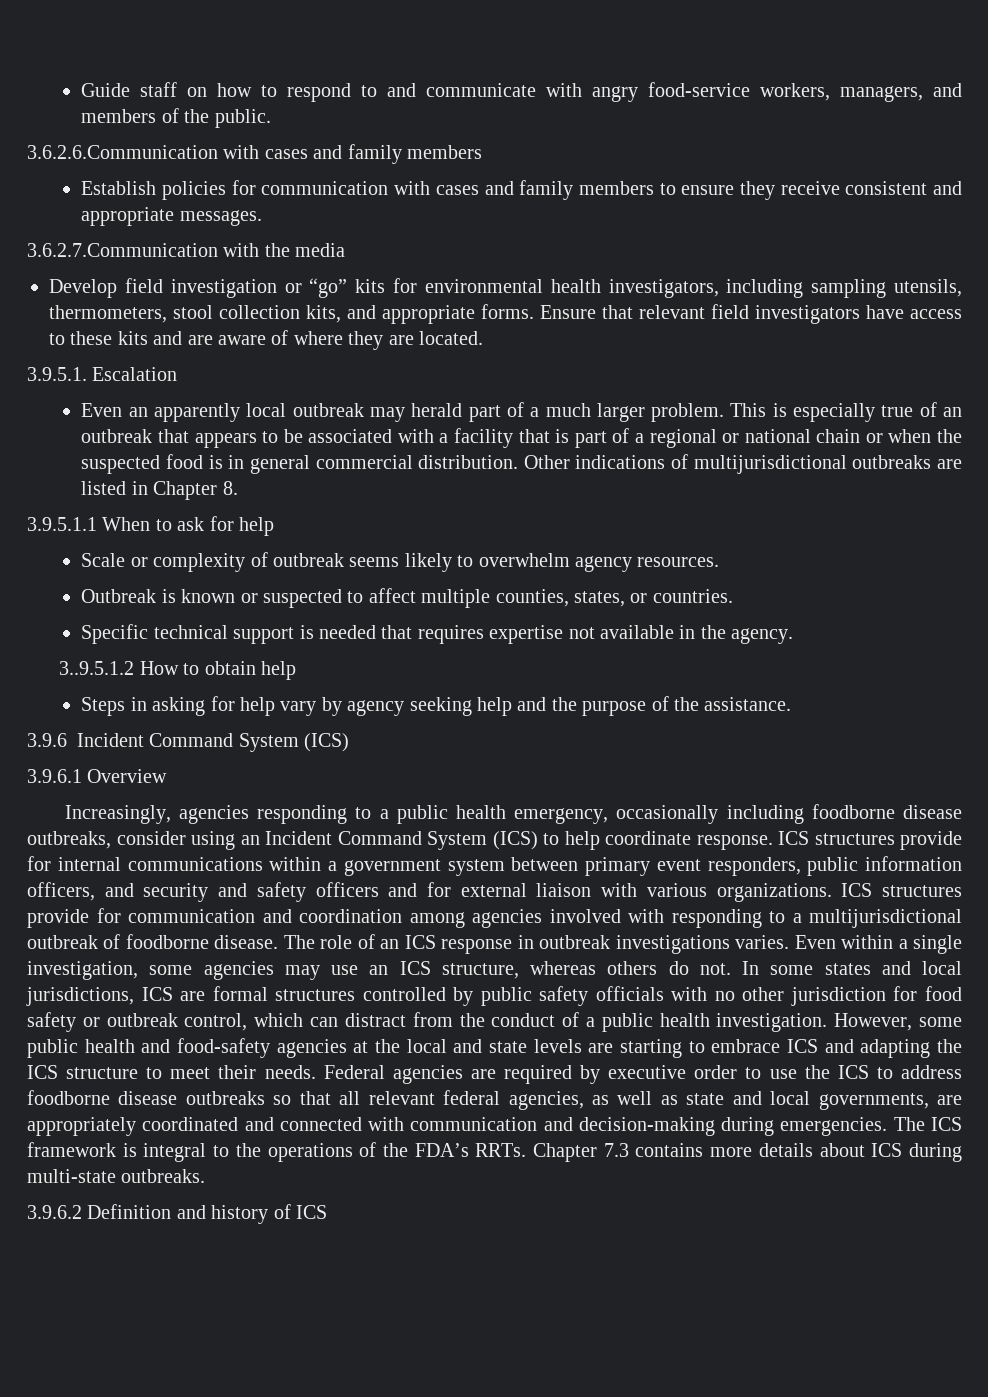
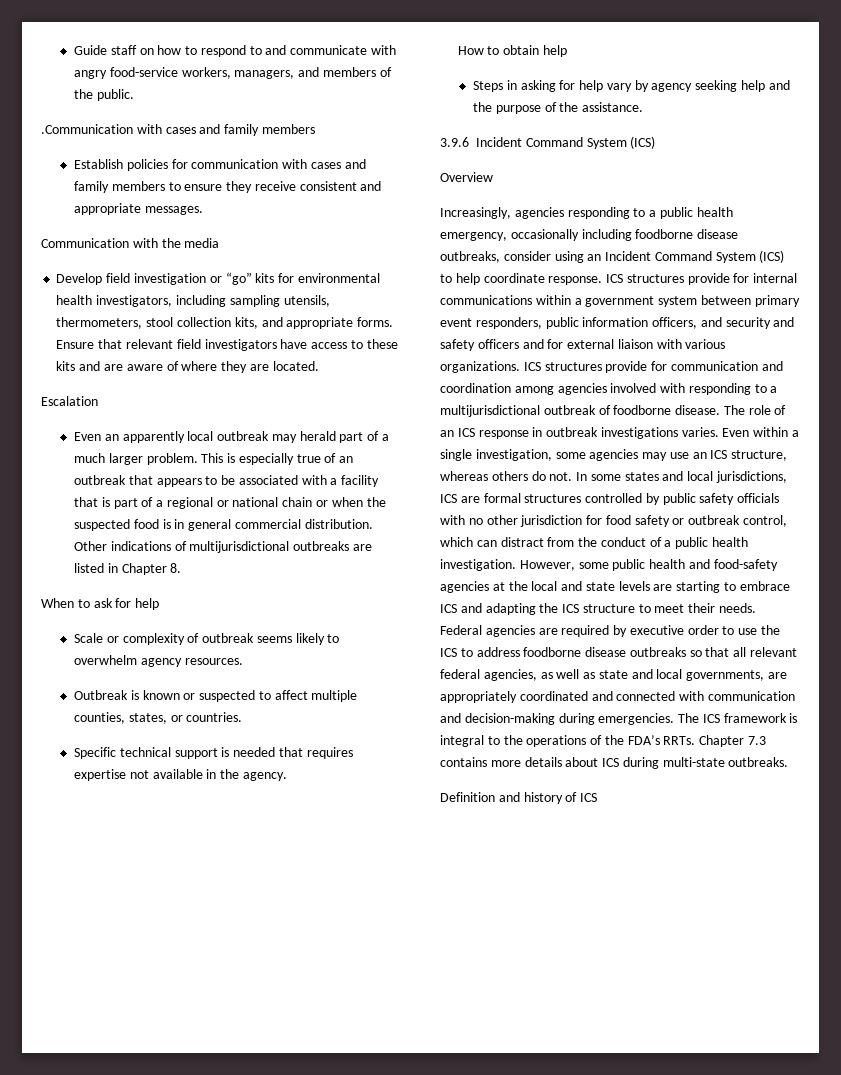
[27,145,218,159] 3.6.2.6.Communication -> [41,124,133,134] .Communication
[27,243,218,257] 3.6.2.7.Communication -> [41,238,129,248] Communication
[27,367,87,381] 3.9.5.1. -> (319, 366) none
[27,517,97,531] 3.9.5.1.1 -> (182, 568) none
[59,661,135,675] 3..9.5.1.2 -> (287, 776) none
[27,769,82,783] 3.9.6.1 -> (656, 142) none
[27,1205,82,1219] 3.9.6.2 -> (789, 762) none

